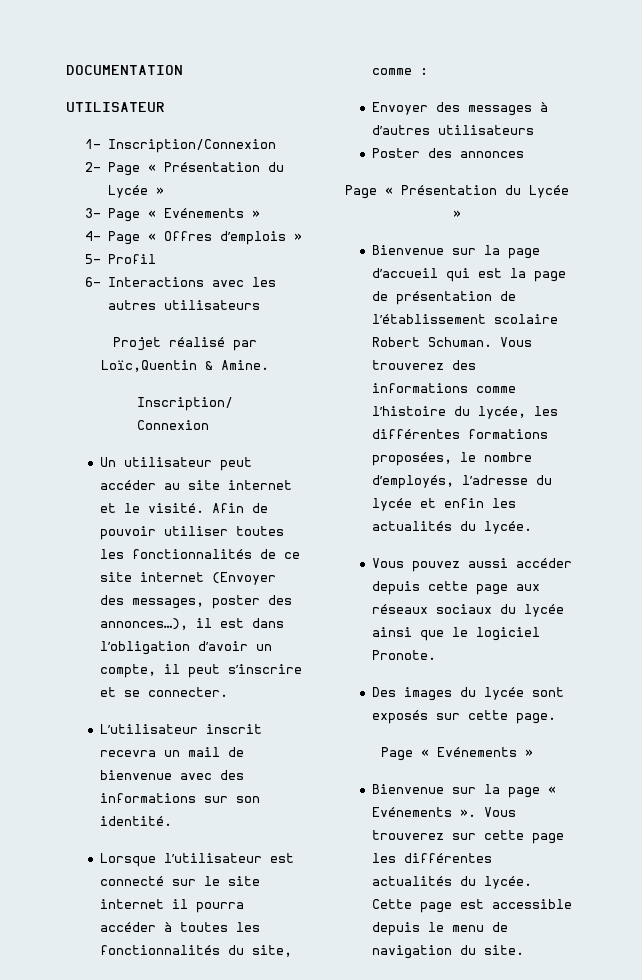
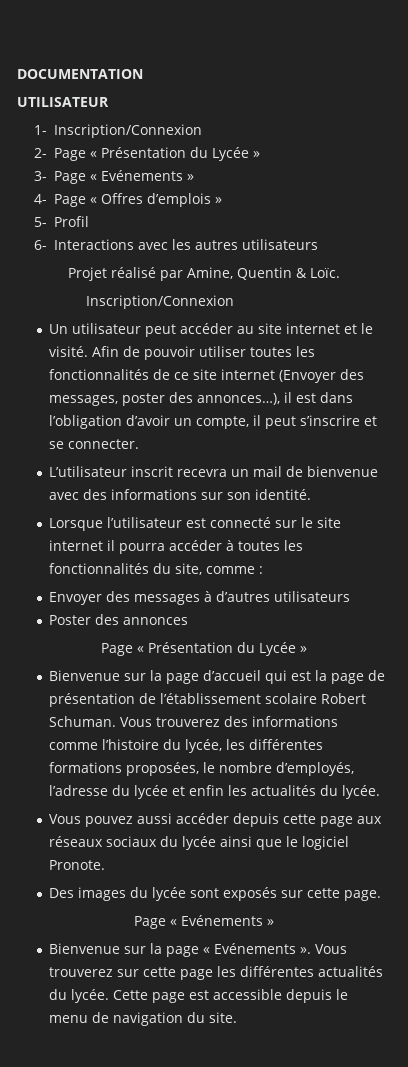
[101,360,269,372] Loïc,Quentin & Amine. -> [187,267,340,280] Amine, Quentin & Loïc.

